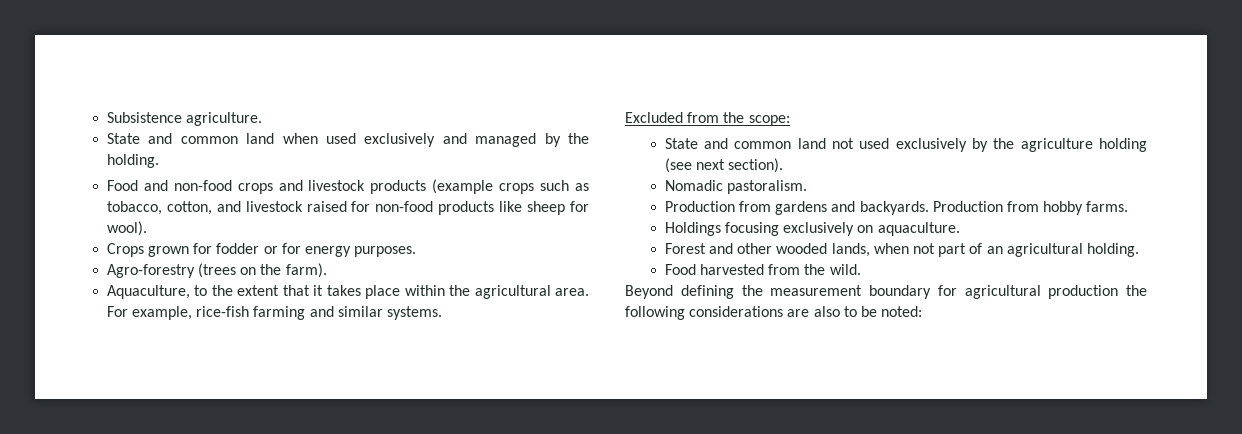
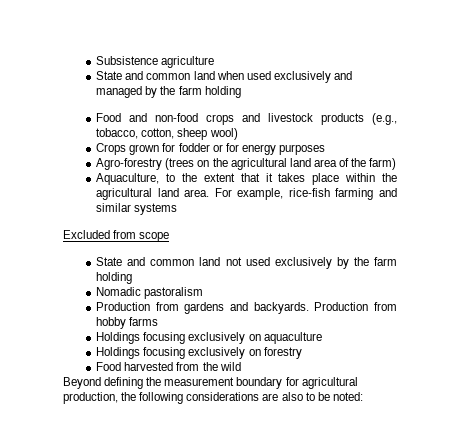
[186,112,263,126] agriculture. -> [161,56,215,68] agriculture
[106,154,159,168] holding. -> [178,86,241,98] farm holding
[432,179,589,194] [106,201,589,215] [106,221,147,236] (example crops such as tobacco, cotton, and livestock raised for non-food products like sheep for wool). -> [372,113,397,125] [96,128,238,140] (e.g., tobacco, cotton, sheep wool)
[354,246,417,257] purposes. -> [278,144,325,155] purposes
[285,263,327,278] farm). -> [230,158,397,170] agricultural land area of the farm)
(551, 292) none -> [157,188,179,197] land
[386,306,442,320] systems. -> [134,203,178,215] systems
[723,112,790,126] the scope: -> [139,232,170,242] scope
[1020,138,1147,152] [664,158,784,173] agriculture holding (see next section). -> [373,257,397,266] [96,272,133,284] farm holding
[727,180,808,194] pastoralism. -> [144,287,204,299] pastoralism
[1086,201,1129,212] [664,222,960,236] [664,243,1139,257] farms. // Holdings focusing exclusively on aquaculture. // Forest and other wooded lands, when not part of an agricultural holding. -> [129,317,159,326] [96,332,322,344] [96,347,302,359] farms // Holdings focusing exclusively on aquaculture // Holdings focusing exclusively on forestry
[829,264,861,275] wild. -> [219,362,241,371] wild
[1048,285,1119,299] production -> [63,392,118,404] production,

